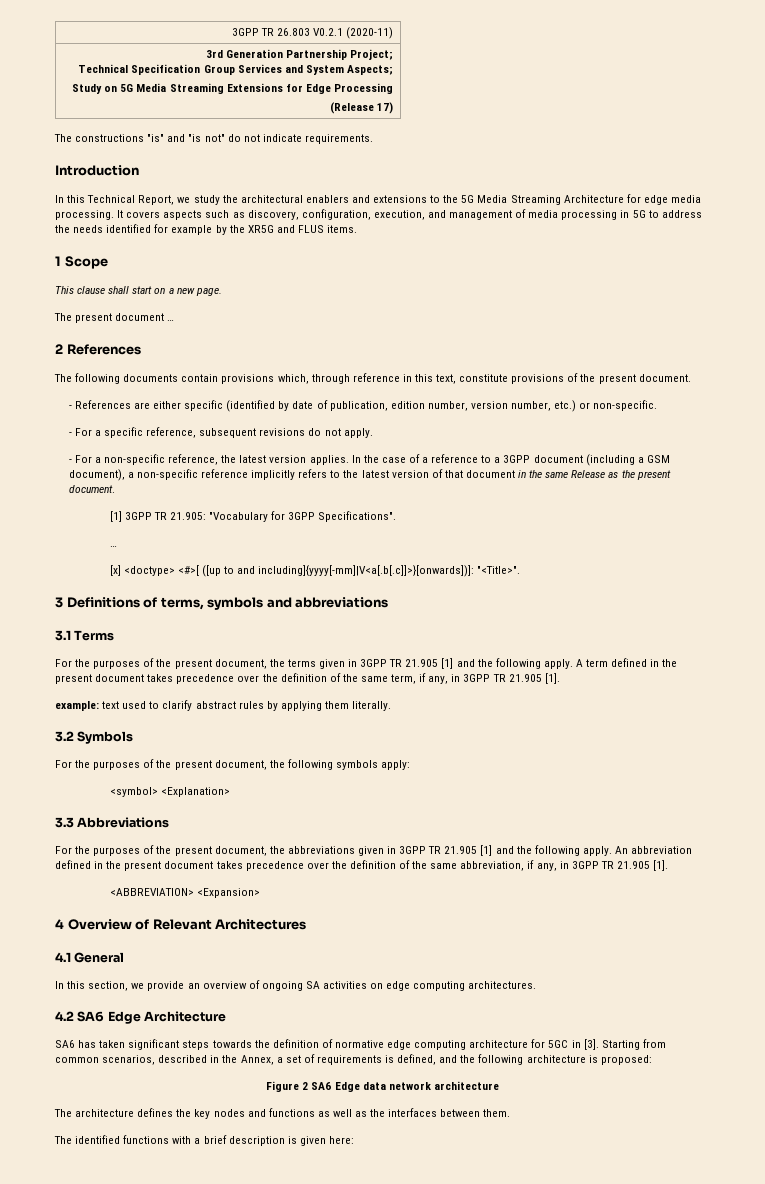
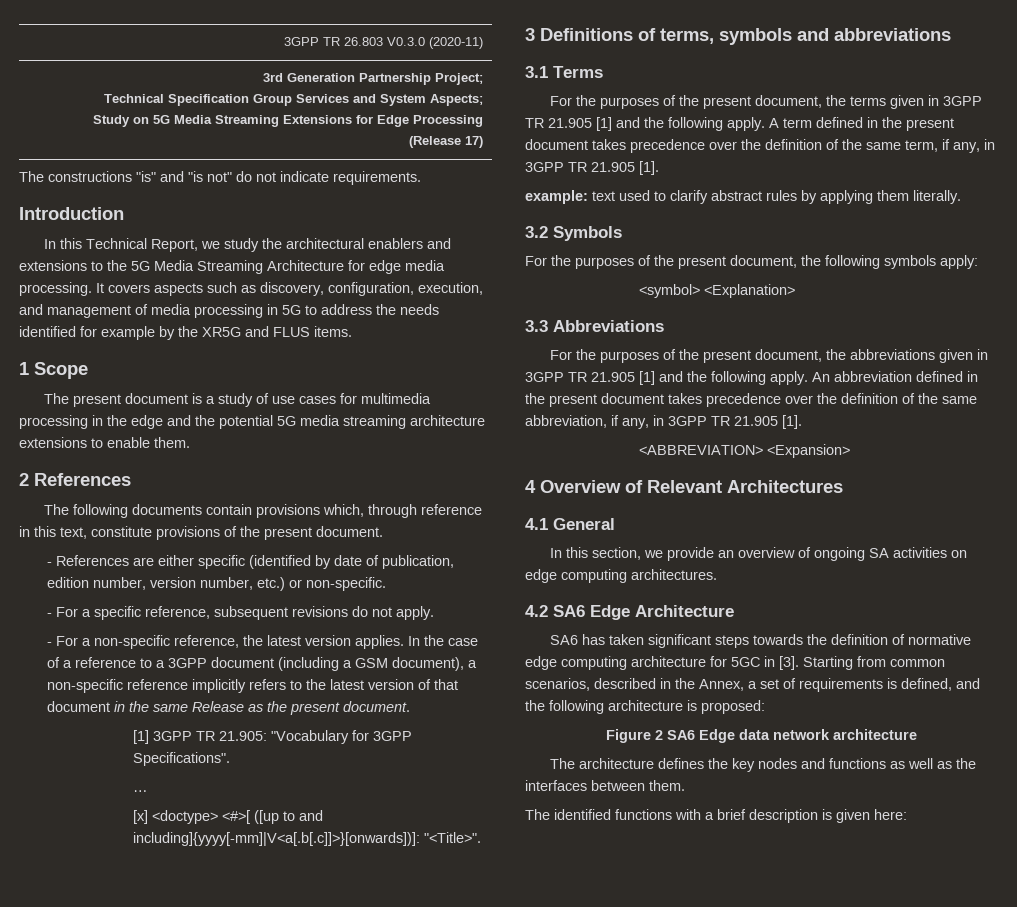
[312,28,343,36] V0.2.1 -> [386,37,425,46] V0.3.0
[55,286,222,296] [54,313,175,323] This clause shall start on a new page. // The present document … -> [44,393,432,407] [19,415,485,429] [19,437,190,448] The present document is a study of use cases for multimedia processing in the edge and the potential 5G media streaming architecture extensions to enable them.

